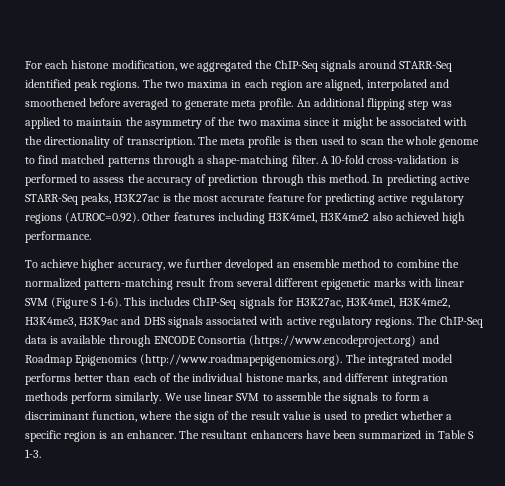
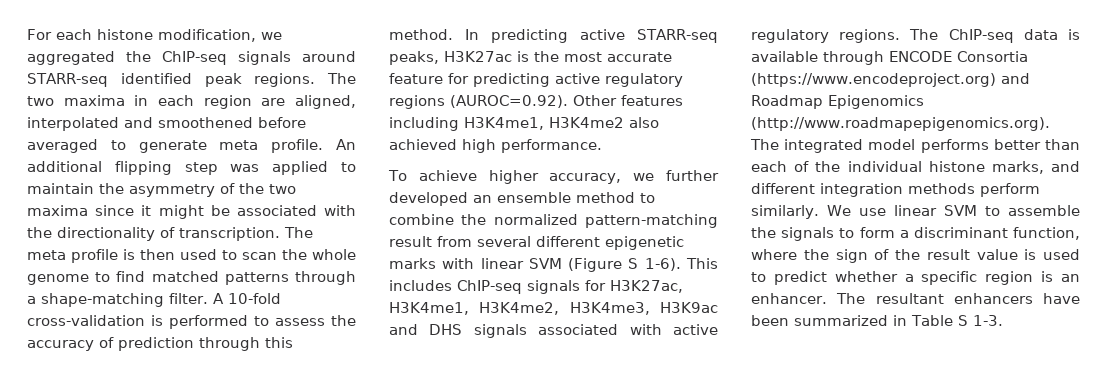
[274,60,318,72] ChIP-Seq -> [162,51,227,65] ChIP-seq
[399,61,453,72] STARR-Seq -> [27,73,108,87] STARR-seq
[25,194,78,205] STARR-Seq -> [637,29,719,43] STARR-seq
[193,297,237,309] ChIP-Seq -> [457,280,522,294] ChIP-seq
[439,316,483,328] ChIP-Seq -> [948,29,1014,43] ChIP-seq

